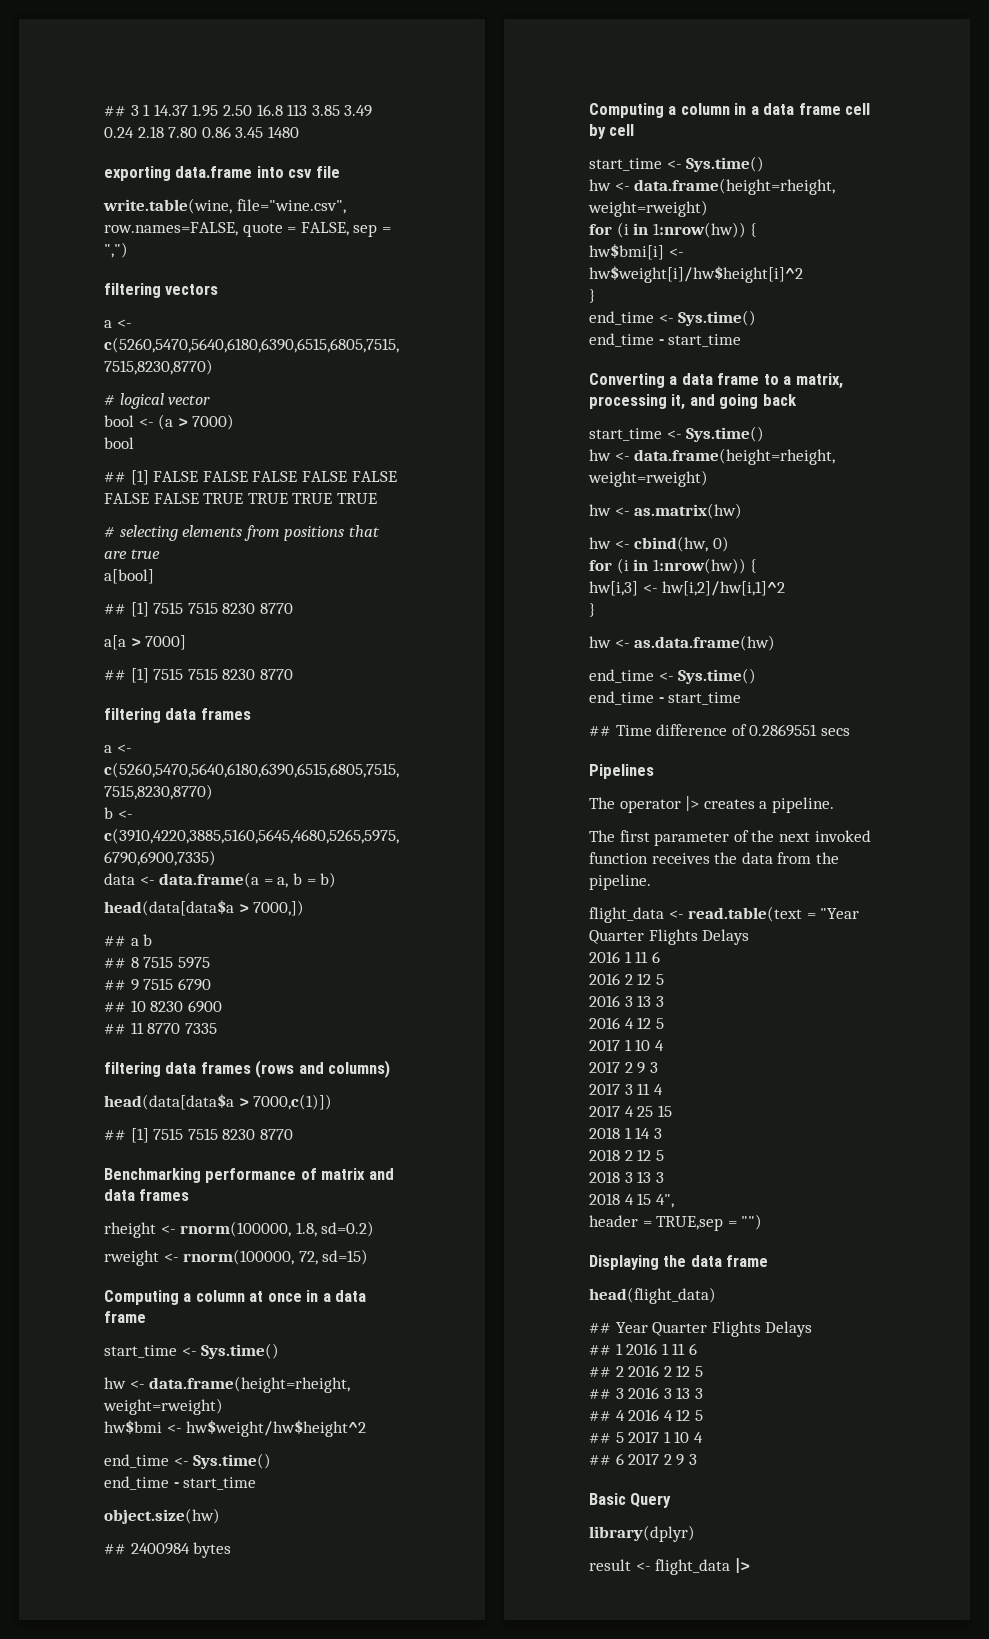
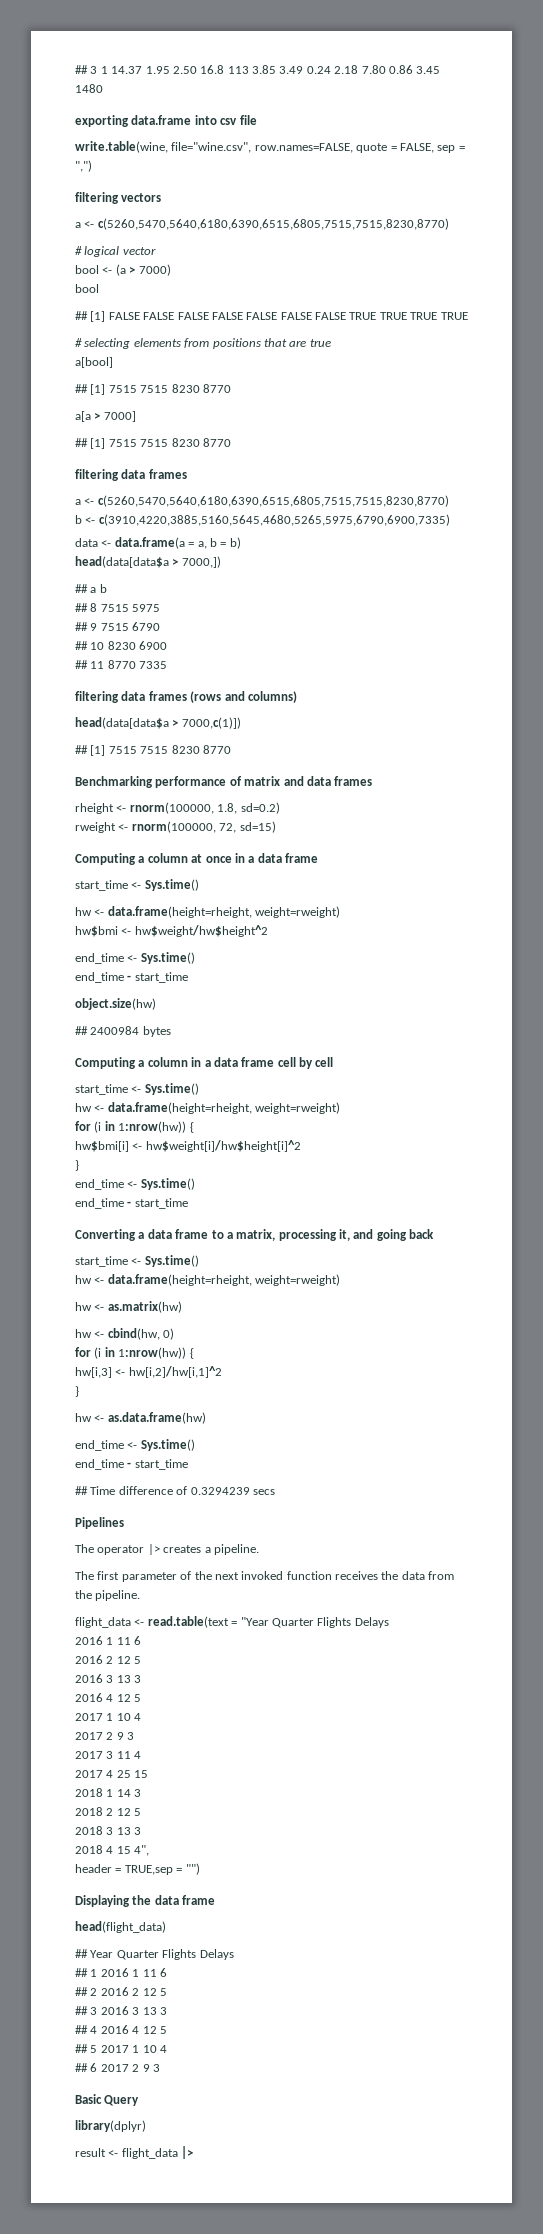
[749,724,818,737] 0.2869551 -> [190,1487,250,1495] 0.3294239

